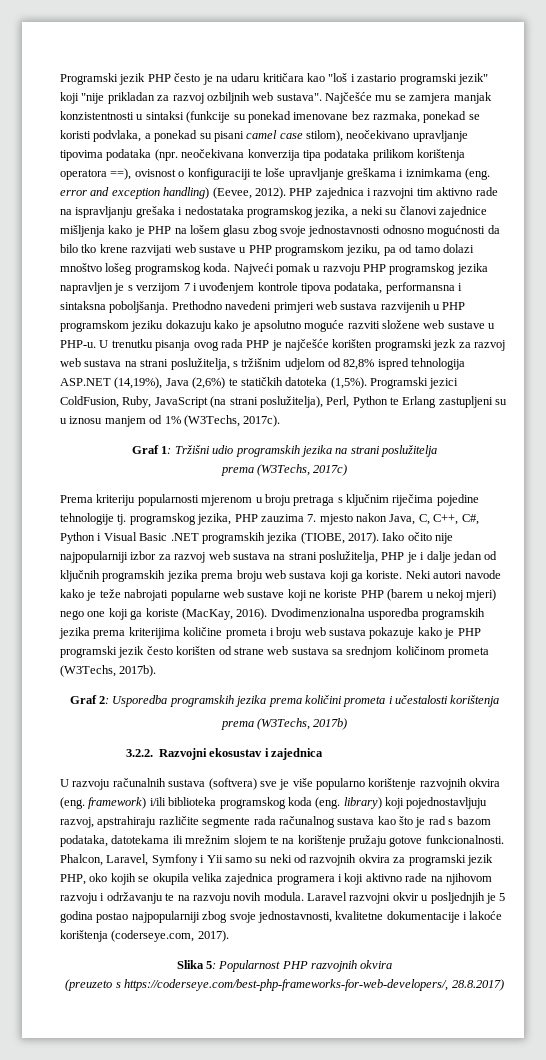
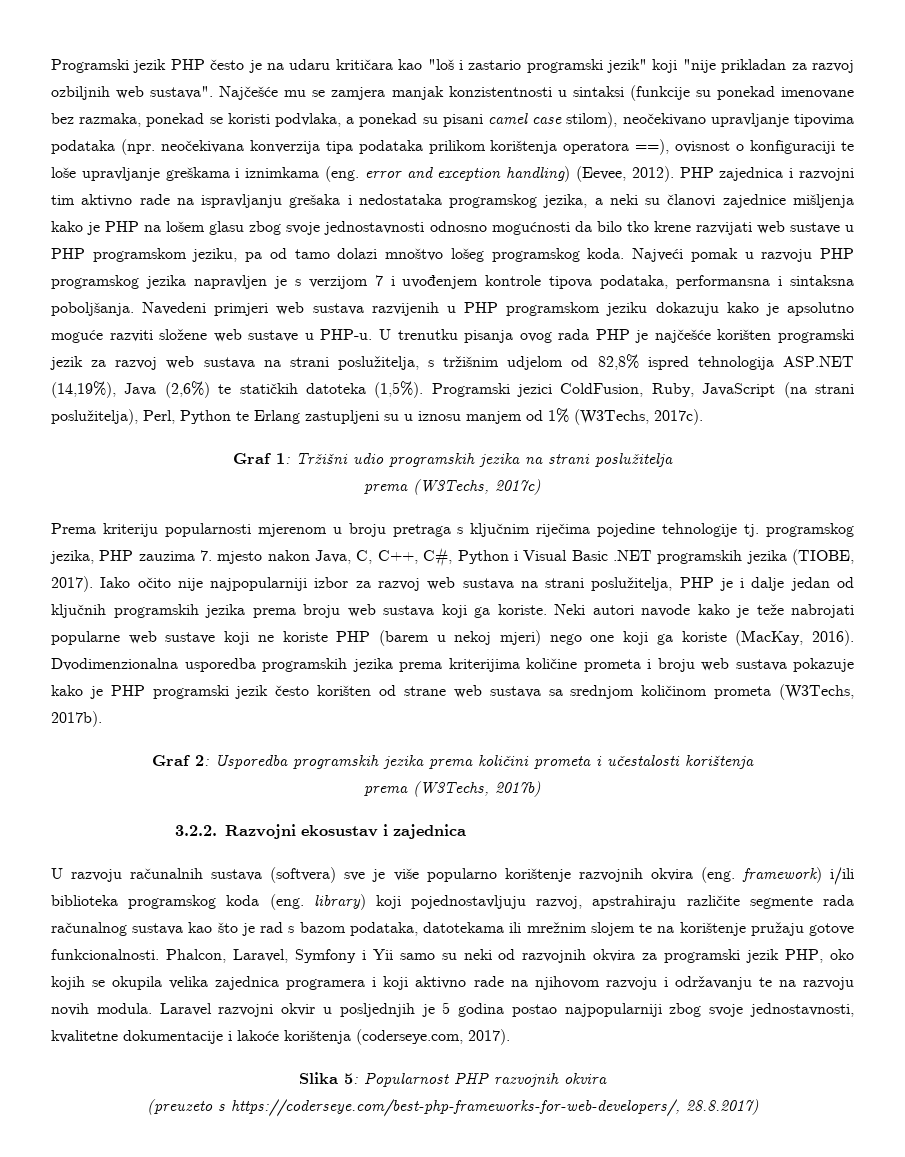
[171,301,272,310] Prethodno navedeni -> [142,302,207,315] Navedeni
[433,339,457,351] jezk -> [50,356,83,370] jezik

